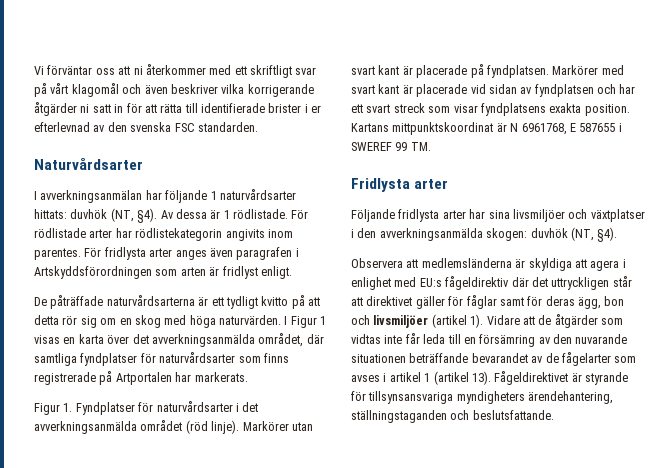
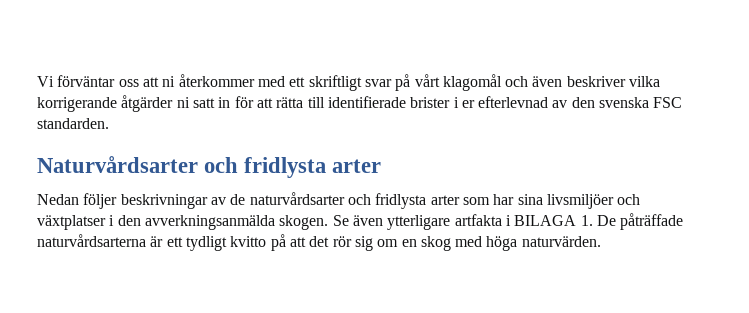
[34,189,296,203] [34,208,309,223] [34,228,293,241] [34,247,299,260] [34,266,292,279] // I avverkningsanmälan har följande 1 naturvårdsarter hittats: duvhök (NT, §4). Av dessa är 1 rödlistade. För rödlistade arter har rödlistekategorin angivits inom parentes. För fridlysta arter anges även paragrafen i Artskyddsförordningen som arten är fridlyst enligt. // -> [204,157,382,178] [37,192,641,209] [37,214,593,230] och fridlysta arter // Nedan följer beskrivningar av de naturvårdsarter och fridlysta arter som har sina livsmiljöer och växtplatser i den avverkningsanmälda skogen. Se även ytterligare artfakta i BILAGA 1.
[34,315,59,325] detta -> [309,236,330,247] det
[284,316,327,328] [34,333,324,347] [34,352,289,366] [34,371,248,385] [34,401,259,415] [34,420,313,434] [351,64,624,78] [351,84,636,97] [351,103,630,116] [351,122,622,135] [351,142,431,151] [351,178,449,192] [351,209,645,222] [351,227,618,242] [351,258,626,271] [351,276,632,290] [351,295,625,309] [351,314,623,328] [351,333,628,347] [351,352,637,366] [351,371,628,385] [351,391,614,404] [351,410,554,423] I Figur 1 visas en karta över det avverkningsanmälda området, där samtliga fyndplatser för naturvårdsarter som finns registrerade på Artportalen har markerats. // Figur 1. Fyndplatser för naturvårdsarter i det avverkningsanmälda området (röd linje). Markörer utan svart kant är placerade på fyndplatsen. Markörer med svart kant är placerade vid sidan av fyndplatsen och har ett svart streck som visar fyndplatsens exakta position. Kartans mittpunktskoordinat är N 6961768, E 587655 i SWEREF 99 TM. // Fridlysta arter // Följande fridlysta arter har sina livsmiljöer och växtplatser i den avverkningsanmälda skogen: duvhök (NT, §4). // Observera att medlemsländerna är skyldiga att agera i enlighet med EU:s fågeldirektiv där det uttryckligen står att direktivet gäller för fåglar samt för deras ägg, bon och livsmiljöer (artikel 1). Vidare att de åtgärder som vidtas inte får leda till en försämring av den nuvarande situationen beträffande bevarandet av de fågelarter som avses i artikel 1 (artikel 13). Fågeldirektivet är styrande för tillsynsansvariga myndigheters ärendehantering, ställningstaganden och beslutsfattande. -> (601, 241) none

